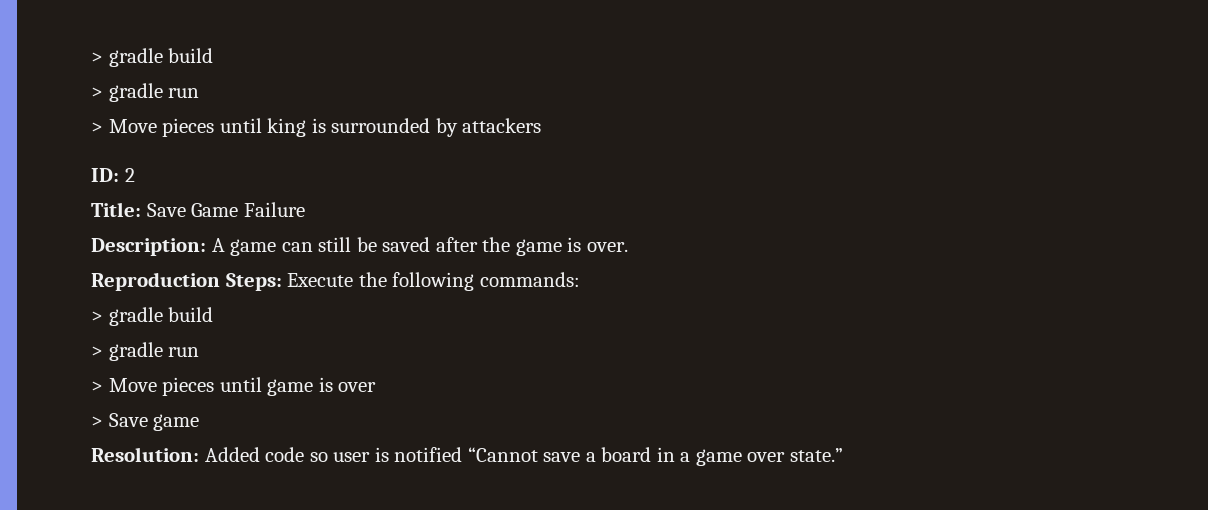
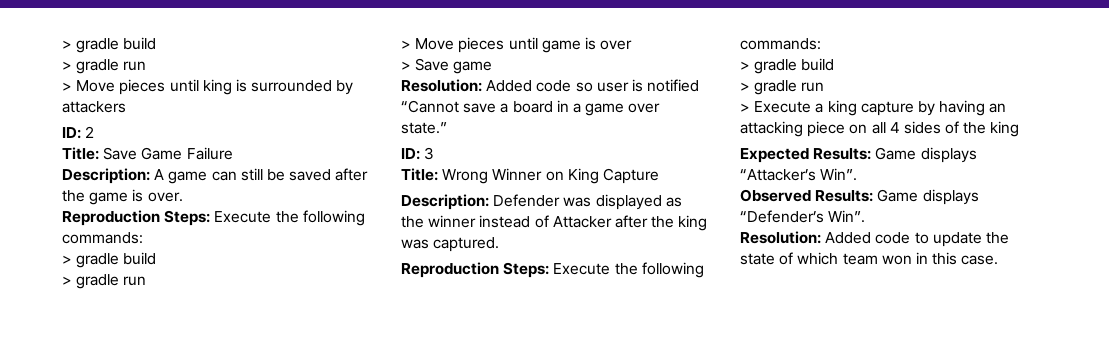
(844, 455) none -> [401,147,435,160] [401,168,659,184] [401,194,682,210] [401,215,708,231] [401,237,500,252] [401,262,704,278] [740,38,821,50] [740,58,835,74] [740,80,825,95] [740,100,1007,116] [740,121,1020,137] [740,147,977,163] [740,168,858,181] [740,189,979,205] [740,210,866,223] [740,231,1009,247] [740,252,999,265] // ID: 3 // Title: Wrong Winner on King Capture // Description: Defender was displayed as the winner instead of Attacker after the king was captured. // Reproduction Steps: Execute the following commands: // > gradle build // > gradle run // > Execute a king capture by having an attacking piece on all 4 sides of the king // Expected Results: Game displays “Attacker’s Win”. // Observed Results: Game displays “Defender’s Win”. // Resolution: Added code to update the state of which team won in this case.

